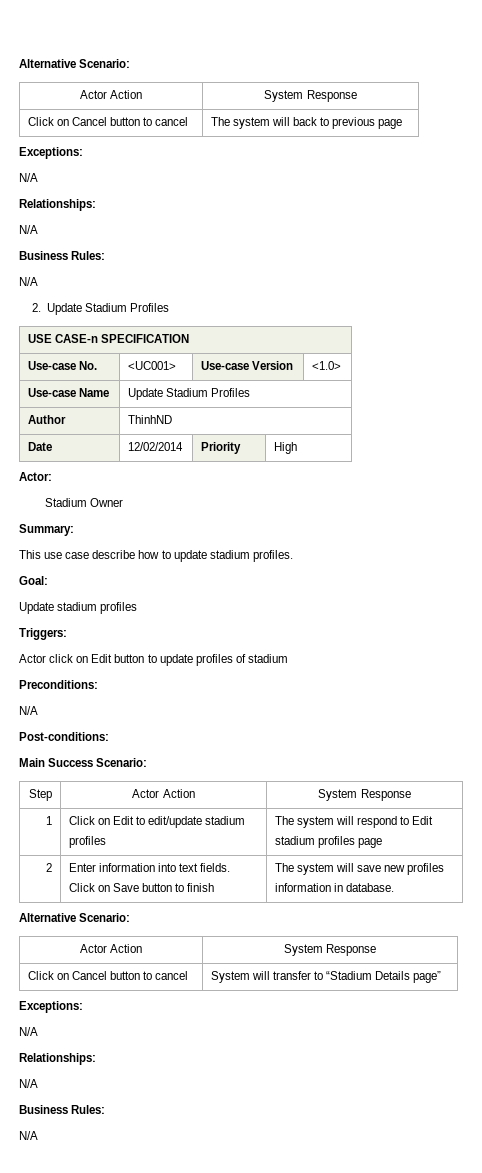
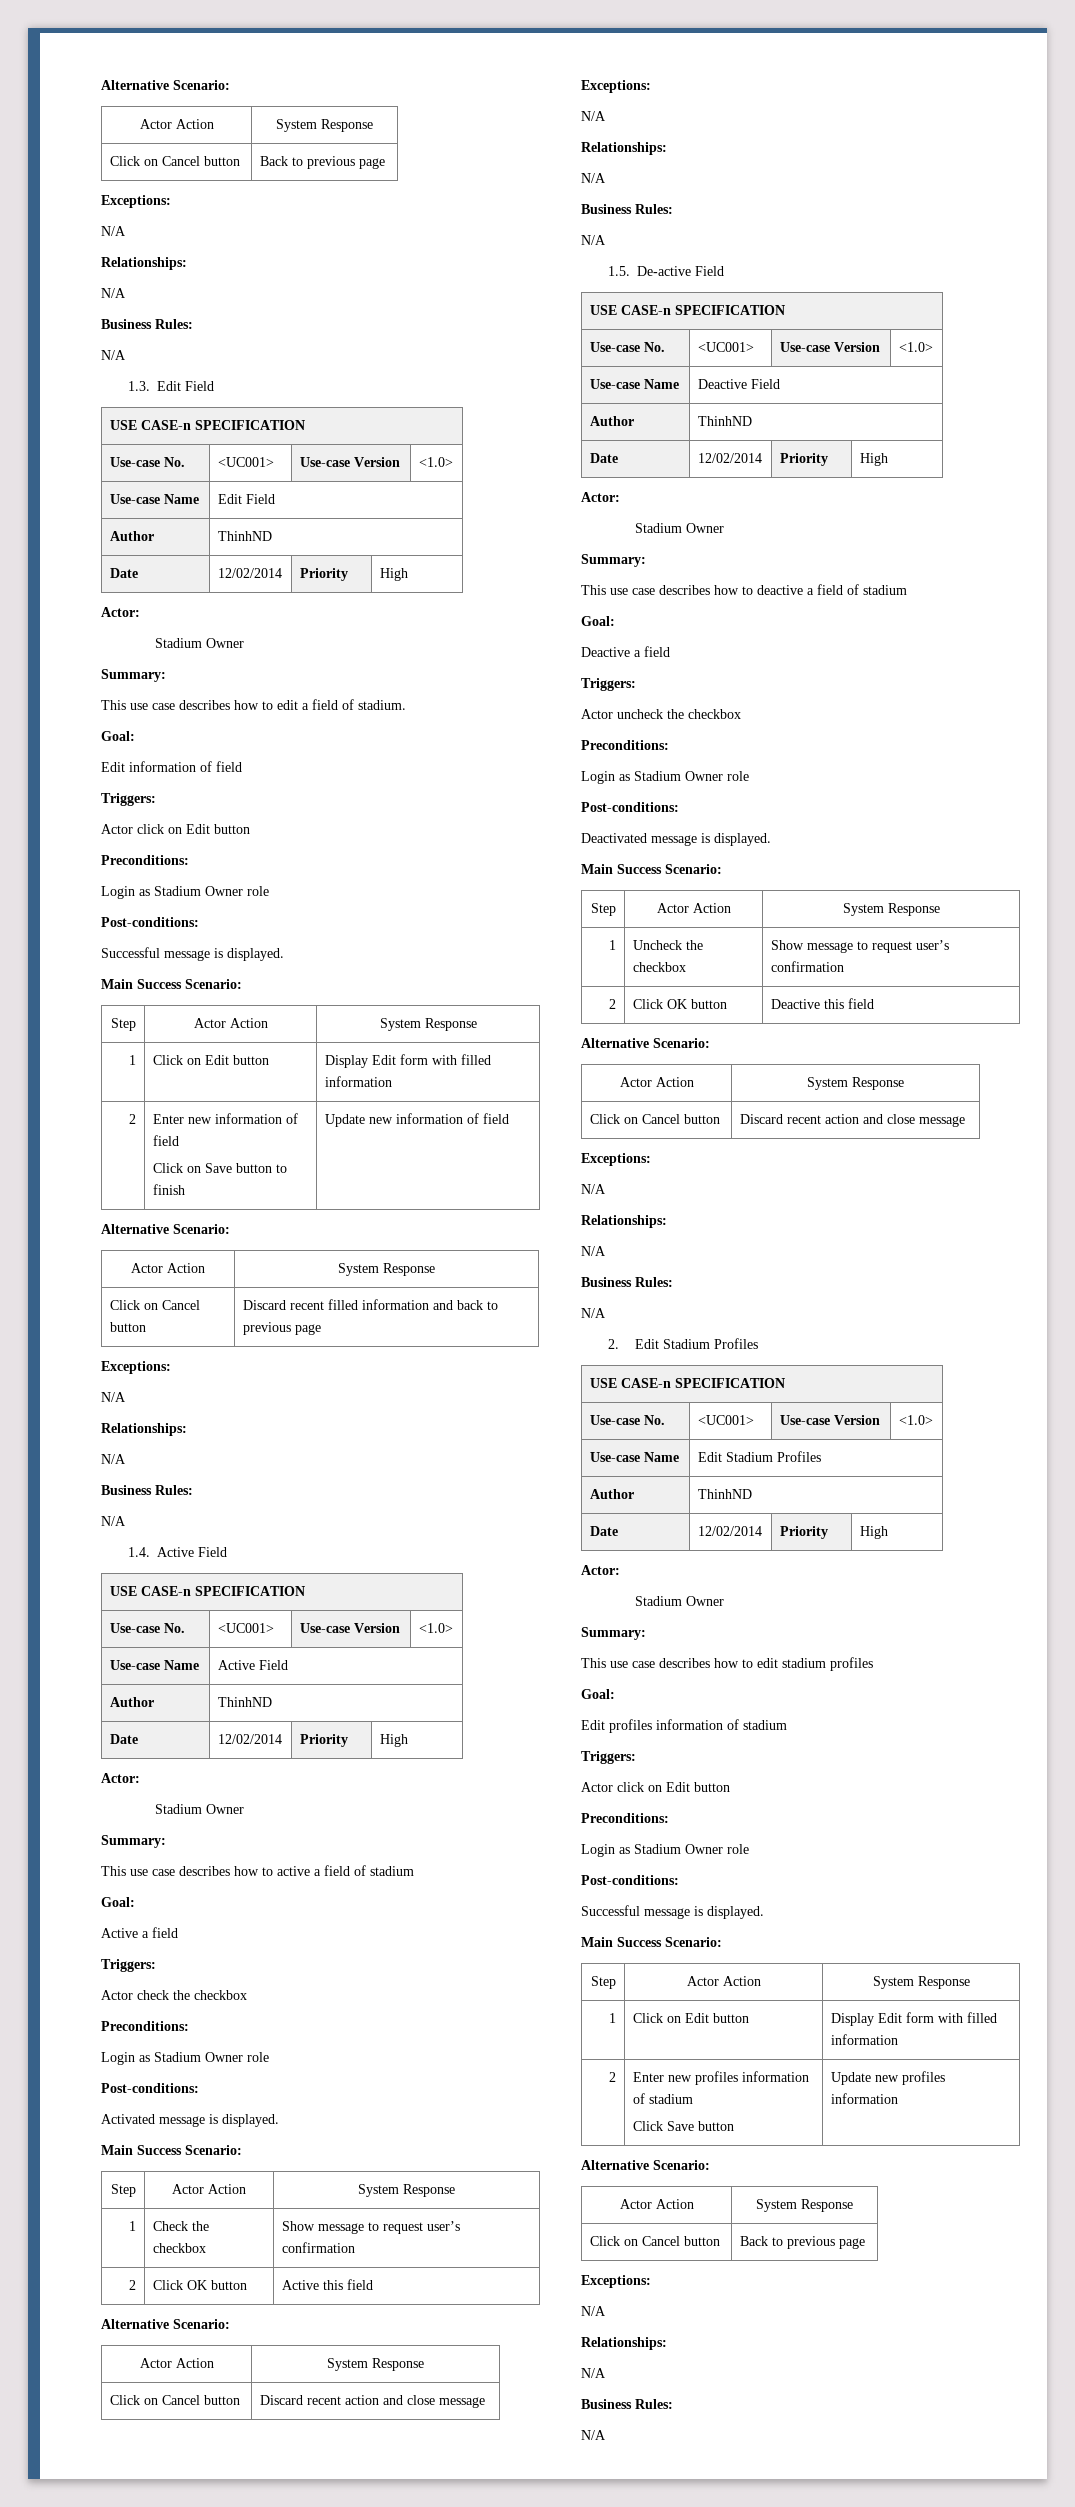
[143,117,189,126] [210,117,290,129] to cancel | The system will -> [259,156,385,169] [101,195,171,208] [101,226,126,236] [101,257,187,270] [101,288,126,298] [101,319,193,329] [101,350,126,360] [128,381,215,391] [109,420,305,430] [109,457,185,467] [217,457,274,467] [299,457,400,467] [418,457,453,467] [109,494,199,504] [217,494,275,504] [109,531,154,541] [217,531,272,541] [109,568,138,578] [217,568,282,578] [299,568,348,581] [379,568,408,581] [101,607,140,617] [155,638,245,648] [101,669,166,682] [101,699,406,710] [101,731,135,741] [101,761,242,772] [101,793,156,806] [101,824,250,834] [101,855,189,865] [101,886,269,899] [101,917,199,927] [101,947,284,961] [101,979,242,989] [110,1018,136,1031] [193,1018,268,1028] [379,1018,477,1031] [129,1055,137,1065] [152,1055,269,1065] [324,1054,491,1068] [324,1076,392,1087] [129,1114,137,1124] [152,1113,298,1124] [152,1135,179,1146] [152,1163,287,1173] [152,1184,185,1195] [324,1113,509,1127] [101,1224,230,1234] [131,1263,205,1273] [338,1263,435,1276] [109,1300,200,1310] [109,1322,146,1332] [242,1299,453,1310] | Back to previous page // Exceptions: // N/A // Relationships: // N/A // Business Rules: // N/A // 1.3. Edit Field // USE CASE-n SPECIFICATION // Use-case No. | <UC001> | Use-case Version | <1.0> // Use-case Name | Edit Field // Author | ThinhND // Date | 12/02/2014 | Priority | High // Actor: // Stadium Owner // Summary: // This use case describes how to edit a field of stadium. // Goal: // Edit information of field // Triggers: // Actor click on Edit button // Preconditions: // Login as Stadium Owner role // Post-conditions: // Successful message is displayed. // Main Success Scenario: // Step | Actor Action | System Response // 1 | Click on Edit button | Display Edit form with filled information // 2 | Enter new information of field // Click on Save button to finish | Update new information of field // Alternative Scenario: // Actor Action | System Response // Click on Cancel button | Discard recent filled information and
[31,303,82,315] 2. Update -> [128,1547,228,1557] [109,1586,305,1596] [109,1623,185,1633] [217,1623,274,1633] [299,1623,400,1633] [418,1623,453,1633] [109,1660,199,1670] [217,1660,288,1670] [109,1697,154,1707] [217,1697,272,1707] [109,1734,138,1744] [217,1734,282,1744] [299,1734,348,1747] [379,1734,408,1747] [101,1773,140,1783] [155,1804,245,1814] [101,1835,166,1848] [101,1865,414,1876] [101,1897,135,1907] [101,1927,178,1938] [101,1959,156,1972] [101,1990,247,2000] [101,2021,189,2031] [101,2052,269,2065] [101,2083,199,2093] [101,2114,279,2127] [101,2145,242,2155] [110,2184,136,2197] [172,2184,246,2194] [358,2184,455,2197] [129,2221,137,2231] [152,2221,209,2231] [152,2243,206,2253] [281,2221,460,2234] [281,2242,355,2253] [129,2280,137,2290] [152,2280,247,2290] [281,2279,373,2290] [101,2319,230,2329] [139,2358,214,2368] [327,2358,424,2371] [109,2395,240,2405] [259,2395,485,2408] [581,80,651,93] [581,111,606,121] [581,142,667,155] [581,173,606,183] [581,204,673,214] [581,235,606,245] [608,266,725,276] [589,305,785,315] [589,342,665,352] [697,342,754,352] [779,342,880,352] [898,342,933,352] [589,379,679,389] [697,379,780,389] [589,416,634,426] [697,416,752,426] [589,453,618,463] [697,453,762,463] [779,453,828,466] [859,453,888,466] [581,492,620,502] [635,523,725,533] [581,554,646,567] [581,584,907,595] [581,616,615,626] [581,646,670,657] [581,678,636,691] [581,709,741,719] [581,740,669,750] [581,771,749,784] [581,802,679,812] [581,833,771,846] [581,864,722,874] [590,903,616,916] [656,903,731,913] [842,903,940,916] [609,940,617,950] [632,940,703,950] [632,962,686,972] [770,940,949,953] [770,961,844,972] [609,999,617,1009] [632,999,727,1009] [770,998,874,1009] [581,1038,710,1048] [619,1077,694,1087] [807,1077,904,1090] [589,1114,720,1124] [739,1114,965,1127] [581,1153,651,1166] [581,1184,606,1194] [581,1215,667,1228] [581,1246,606,1256] [581,1277,673,1287] [581,1308,606,1318] [608,1339,660,1349] 1.4. Active Field // USE CASE-n SPECIFICATION // Use-case No. | <UC001> | Use-case Version | <1.0> // Use-case Name | Active Field // Author | ThinhND // Date | 12/02/2014 | Priority | High // Actor: // Stadium Owner // Summary: // This use case describes how to active a field of stadium // Goal: // Active a field // Triggers: // Actor check the checkbox // Preconditions: // Login as Stadium Owner role // Post-conditions: // Activated message is displayed. // Main Success Scenario: // Step | Actor Action | System Response // 1 | Check the checkbox | Show message to request user’s confirmation // 2 | Click OK button | Active this field // Alternative Scenario: // Actor Action | System Response // Click on Cancel button | Discard recent action and close message // Exceptions: // N/A // Relationships: // N/A // Business Rules: // N/A // 1.5. De-active Field // USE CASE-n SPECIFICATION // Use-case No. | <UC001> | Use-case Version | <1.0> // Use-case Name | Deactive Field // Author | ThinhND // Date | 12/02/2014 | Priority | High // Actor: // Stadium Owner // Summary: // This use case describes how to deactive a field of stadium // Goal: // Deactive a field // Triggers: // Actor uncheck the checkbox // Preconditions: // Login as Stadium Owner role // Post-conditions: // Deactivated message is displayed. // Main Success Scenario: // Step | Actor Action | System Response // 1 | Uncheck the checkbox | Show message to request user’s confirmation // 2 | Click OK button | Deactive this field // Alternative Scenario: // Actor Action | System Response // Click on Cancel button | Discard recent action and close message // Exceptions: // N/A // Relationships: // N/A // Business Rules: // N/A // 2. Edit
[127,388,163,400] Update -> [697,1452,722,1462] Edit
[92,550,293,562] [19,576,48,585] [19,602,138,614] [19,628,67,640] [19,654,288,666] [19,680,98,689] [19,706,38,715] [19,732,109,741] describe how to update stadium profiles. // Goal: // Update stadium profiles // Triggers: // Actor click on Edit button to update profiles of stadium // Preconditions: // N/A // Post-conditions: -> [659,1657,873,1671] [581,1689,615,1699] [581,1719,787,1733] [581,1751,636,1764] [581,1782,730,1792] [581,1813,669,1823] [581,1844,749,1857] [581,1875,679,1885] [581,1905,764,1919] describes how to edit stadium profiles // Goal: // Edit profiles information of stadium // Triggers: // Actor click on Edit button // Preconditions: // Login as Stadium Owner role // Post-conditions: // Successful message is displayed.
[136,816,246,828] [68,836,106,848] [274,816,434,828] [274,836,382,848] [46,863,53,872] [68,863,231,872] [68,883,215,892] [274,863,445,875] [274,883,394,892] to edit/update stadium profiles | The system will respond to Edit stadium profiles page // 2 | Enter information into text fields. Click on Save button to finish | The system will save new profiles information in database. -> [712,2013,749,2023] [830,2012,997,2026] [830,2034,898,2045] [609,2072,617,2082] [632,2071,809,2085] [632,2093,693,2104] [632,2121,734,2131] [830,2071,945,2085] [830,2093,898,2104] button | Display Edit form with filled information // 2 | Enter new profiles information of stadium // Click Save button | Update new profiles information
[143,971,189,980] [210,971,442,983] to cancel | System will transfer to “Stadium Details page” -> [739,2236,865,2249] | Back to previous page

